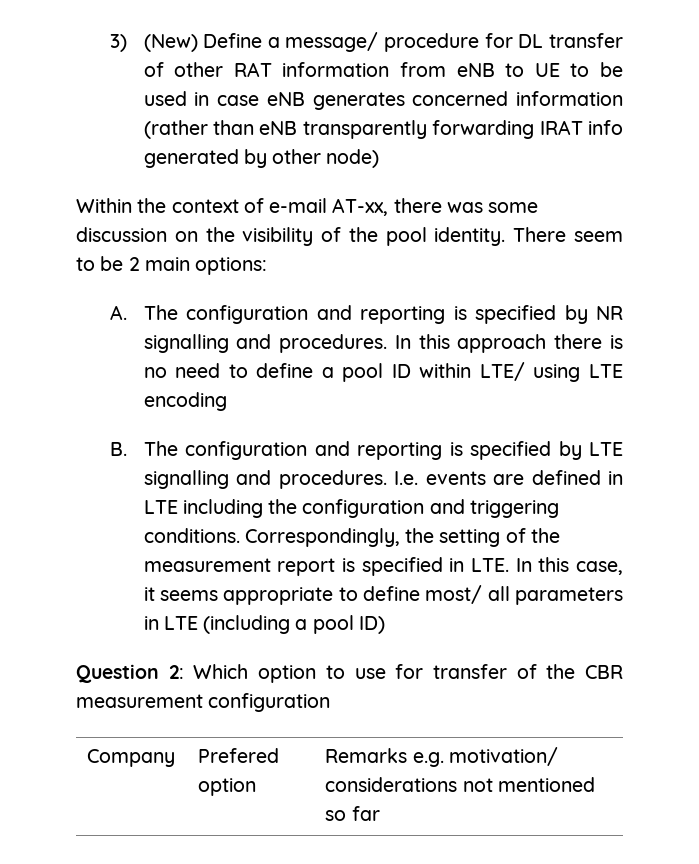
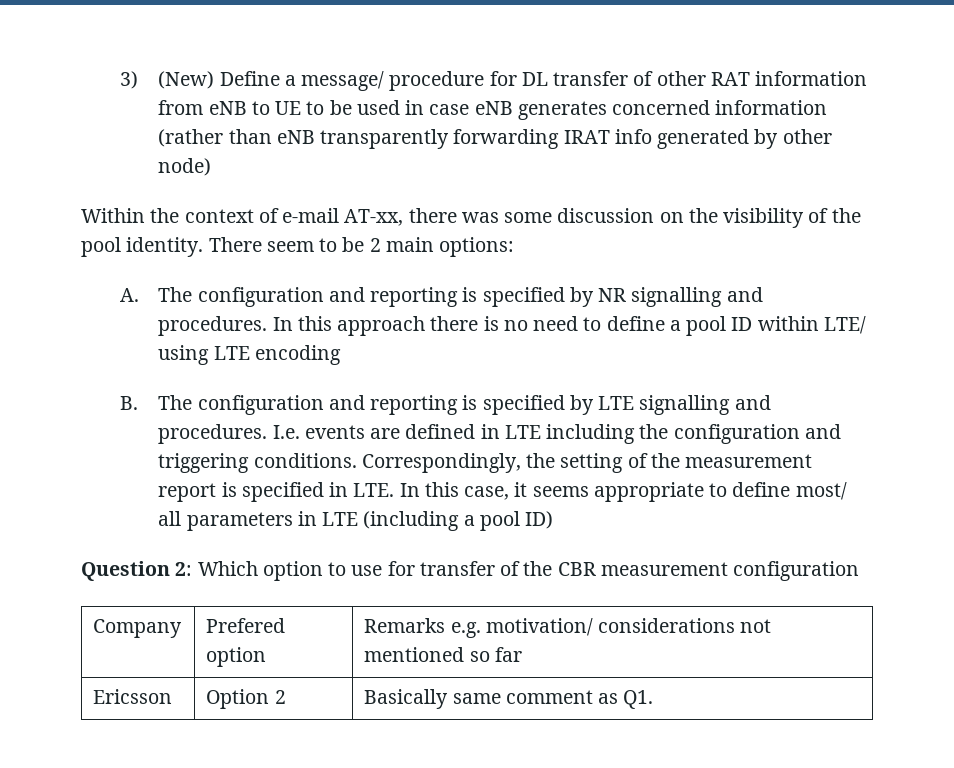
(380, 813) none -> [93,689,173,704] [206,689,286,709] [364,689,654,709] // Ericsson | Option 2 | Basically same comment as Q1.

